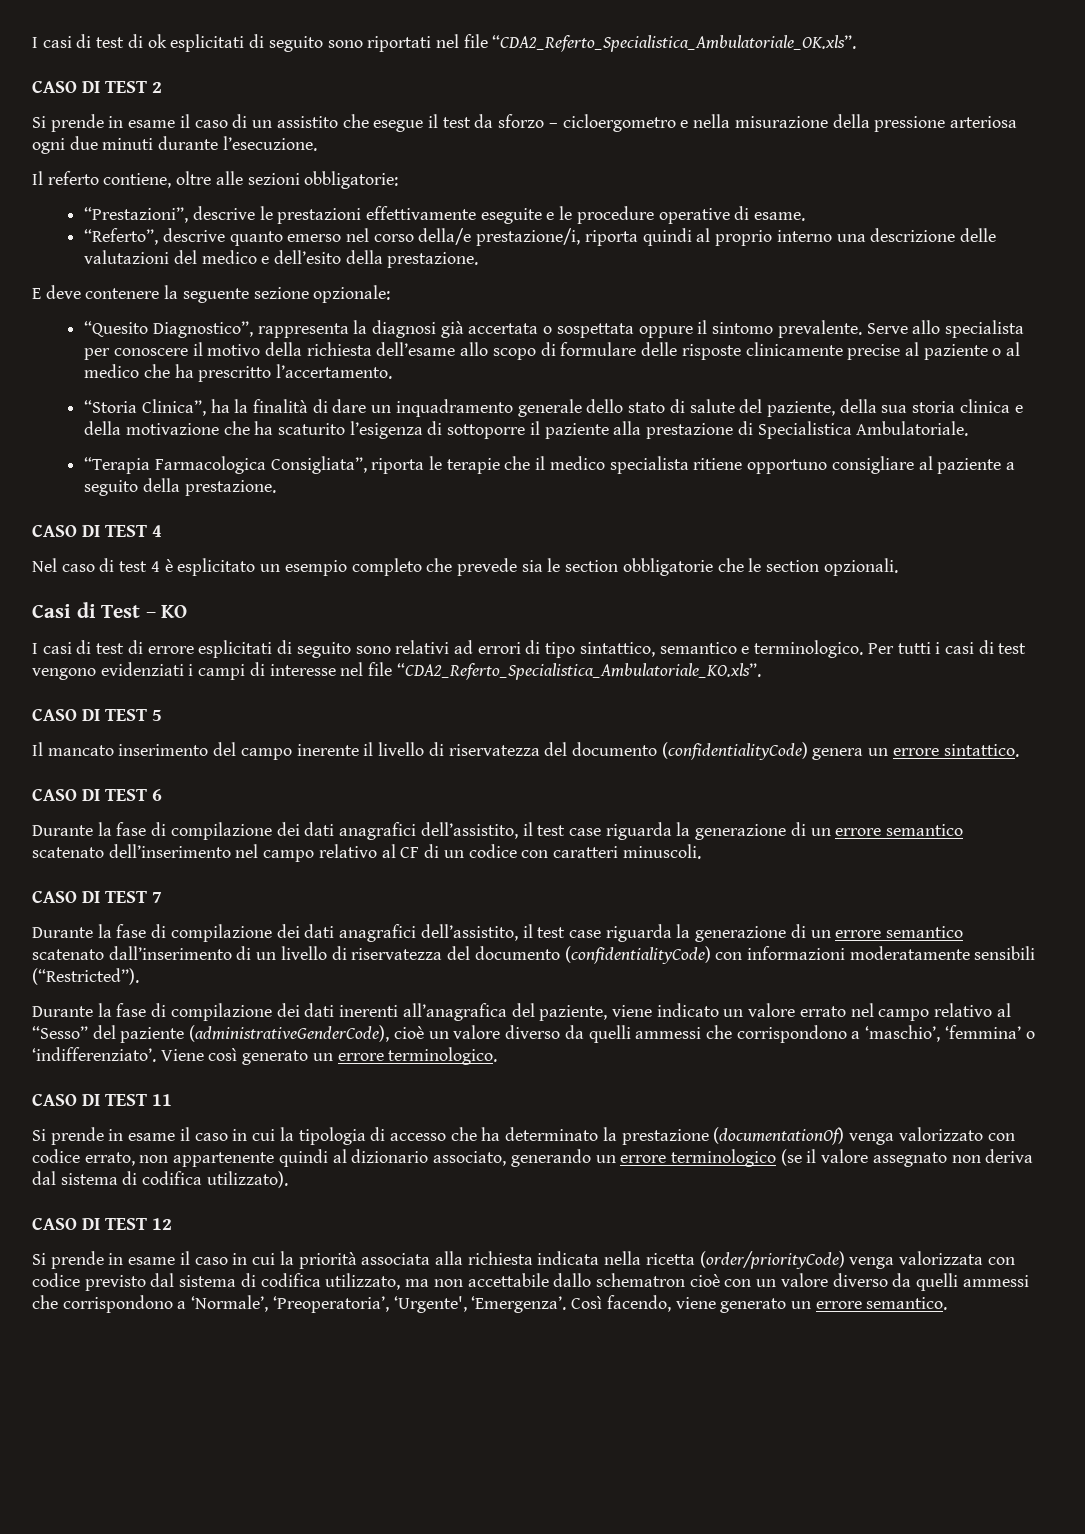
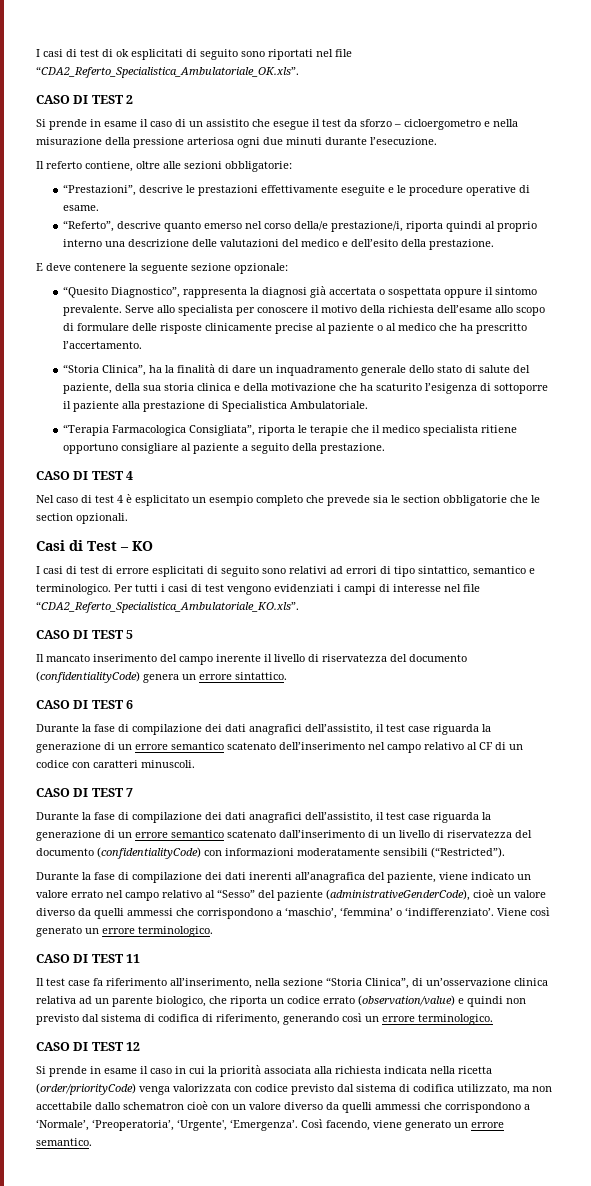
[32,1127,1015,1145] [32,1149,1034,1167] [32,1171,288,1188] Si prende in esame il caso in cui la tipologia di accesso che ha determinato la prestazione (documentationOf) venga valorizzato con codice errato, non appartenente quindi al dizionario associato, generando un errore terminologico (se il valore assegnato non deriva dal sistema di codifica utilizzato). -> [36,977,548,989] [36,995,526,1007] [36,1013,493,1025] Il test case fa riferimento all’inserimento, nella sezione “Storia Clinica”, di un’osservazione clinica relativa ad un parente biologico, che riporta un codice errato (observation/value) e quindi non previsto dal sistema di codifica di riferimento, generando così un errore terminologico.

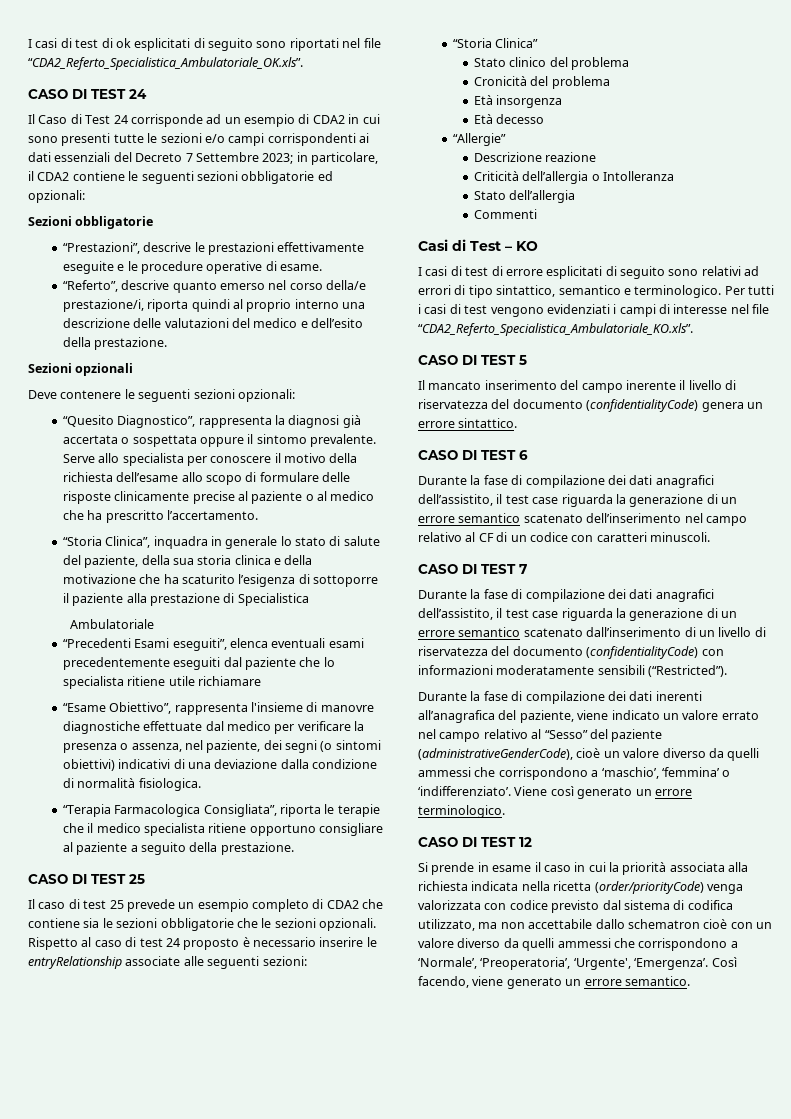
[126,95,134,104] [36,119,518,130] [36,137,437,148] [36,161,292,172] 2 // Si prende in esame il caso di un assistito che esegue il test da sforzo – cicloergometro e nella misurazione della pressione arteriosa ogni due minuti durante l’esecuzione. // Il referto contiene, oltre alle sezioni obbligatorie: -> [129,89,147,99] [28,114,380,127] [28,133,369,146] [28,152,378,165] [28,171,333,184] [28,190,85,203] [28,216,154,229] 24 // Il Caso di Test 24 corrisponde ad un esempio di CDA2 in cui sono presenti tutte le sezioni e/o campi corrispondenti ai dati essenziali del Decreto 7 Settembre 2023; in particolare, il CDA2 contiene le seguenti sezioni obbligatorie ed opzionali: // Sezioni obbligatorie
[36,263,288,274] E deve contenere la seguente sezione opzionale: -> [28,363,134,376] [28,389,295,402] Sezioni opzionali // Deve contenere le seguenti sezioni opzionali:
[148,364,434,376] ha la finalità di dare un inquadramento generale dello -> [153,536,292,549] inquadra in generale lo
[289,401,368,409] Ambulatoriale. -> [70,619,155,629] [62,638,364,651] [62,657,335,670] [62,676,261,689] [62,702,374,715] [62,721,365,734] [62,740,381,753] [62,759,378,771] [62,778,201,791] // Ambulatoriale // “Precedenti Esami eseguiti”, elenca eventuali esami precedentemente eseguiti dal paziente che lo specialista ritiene utile richiamare // “Esame Obiettivo”, rappresenta l'insieme di manovre diagnostiche effettuate dal medico per verificare la presenza o assenza, nel paziente, dei segni (o sintomi obiettivi) indicativi di una deviazione dalla condizione di normalità fisiologica.
[126,471,134,480] [36,494,370,506] 4 // Nel caso di test 4 è esplicitato un esempio completo che prevede -> [129,874,145,884] [28,899,384,912] [28,918,80,928] 25 // Il caso di test 25 prevede un esempio completo di CDA2 che contiene
[403,495,440,503] section -> [116,918,158,928] sezioni
[36,513,73,521] section -> [274,918,316,928] sezioni
(128, 518) none -> [28,937,377,950] [28,956,307,969] [452,38,539,48] [473,57,630,70] [473,76,610,89] [473,95,563,108] [473,114,545,124] [452,133,506,146] [473,152,597,162] [473,171,675,184] [473,190,576,203] [473,209,537,219] Rispetto al caso di test 24 proposto è necessario inserire le entryRelationship associate alle seguenti sezioni: // “Storia Clinica” // Stato clinico del problema // Cronicità del problema // Età insorgenza // Età decesso // “Allergie” // Descrizione reazione // Criticità dell’allergia o Intolleranza // Stato dell’allergia // Commenti
[36,954,141,963] [36,977,548,989] [36,995,526,1007] [36,1013,493,1025] // CASO DI TEST 11 // Il test case fa riferimento all’inserimento, nella sezione “Storia Clinica”, di un’osservazione clinica relativa ad un parente biologico, che riporta un codice errato (observation/value) e quindi non previsto dal sistema di codifica di riferimento, generando così un errore terminologico. -> (505, 811) none

